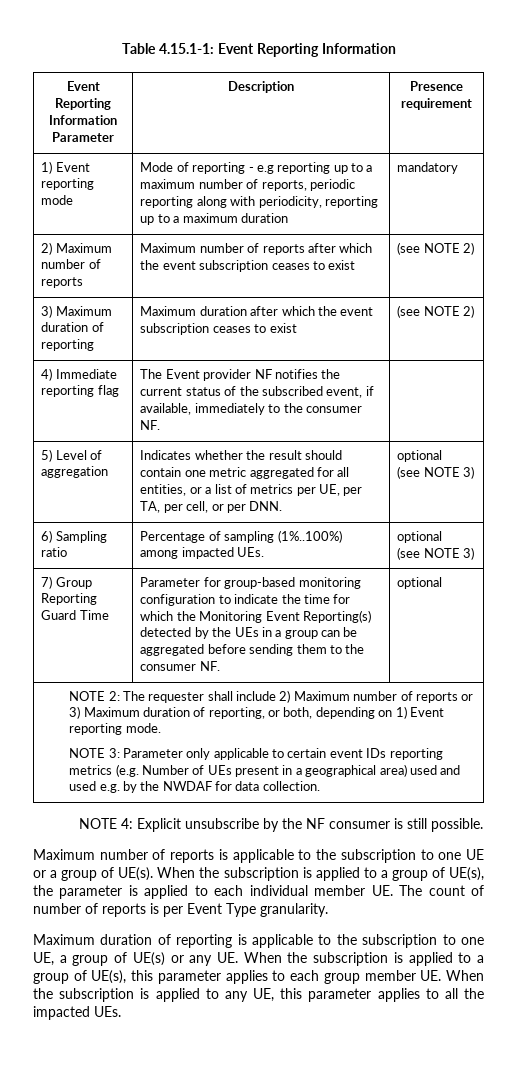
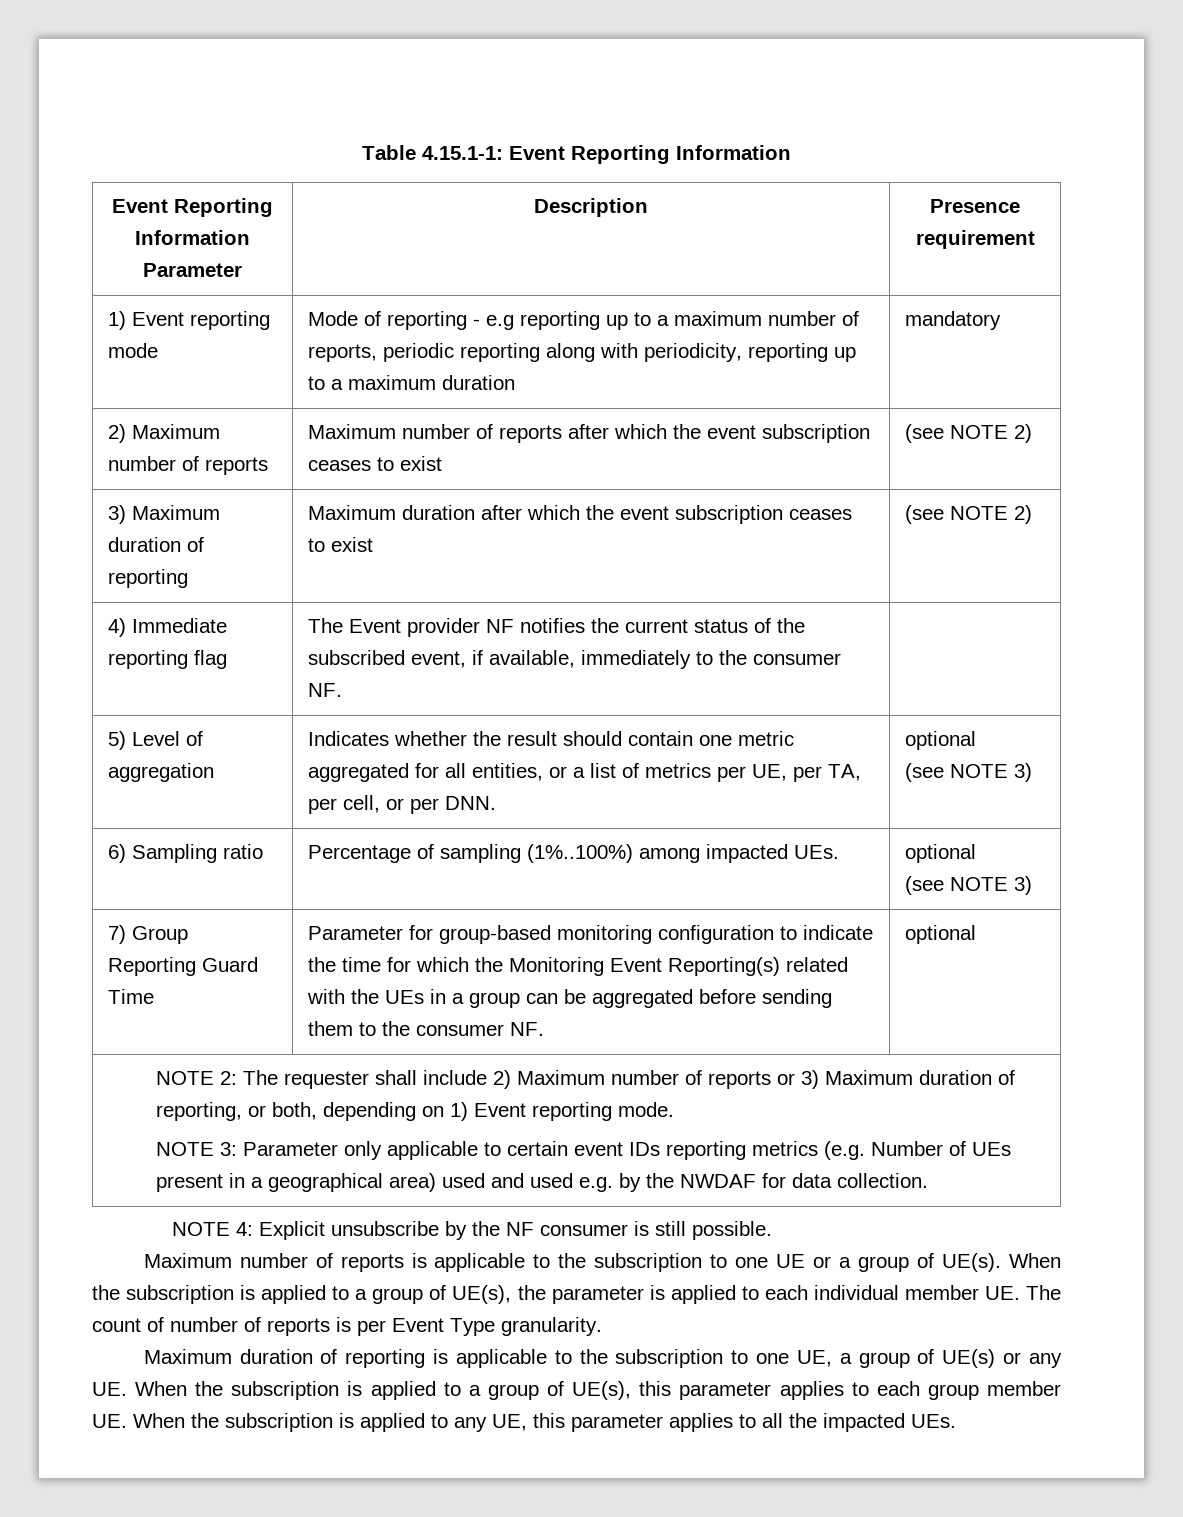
[140,627,209,639] detected by -> [785,957,848,972] [306,989,345,1004] related with

